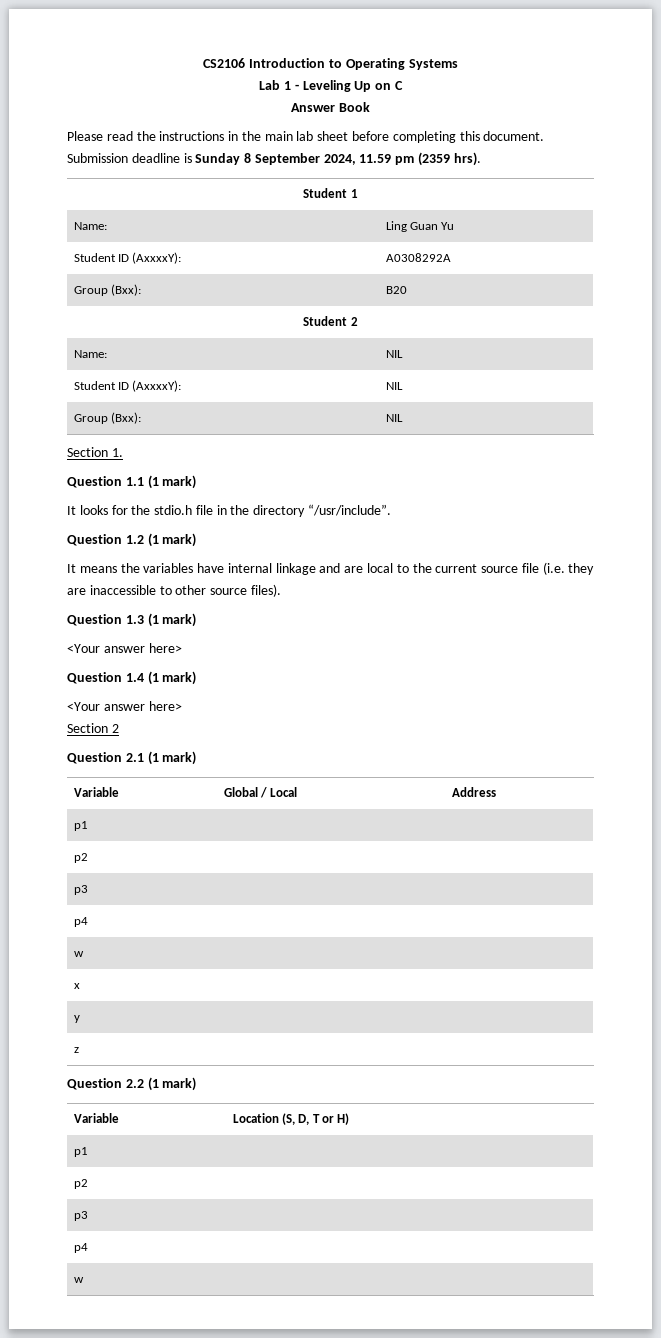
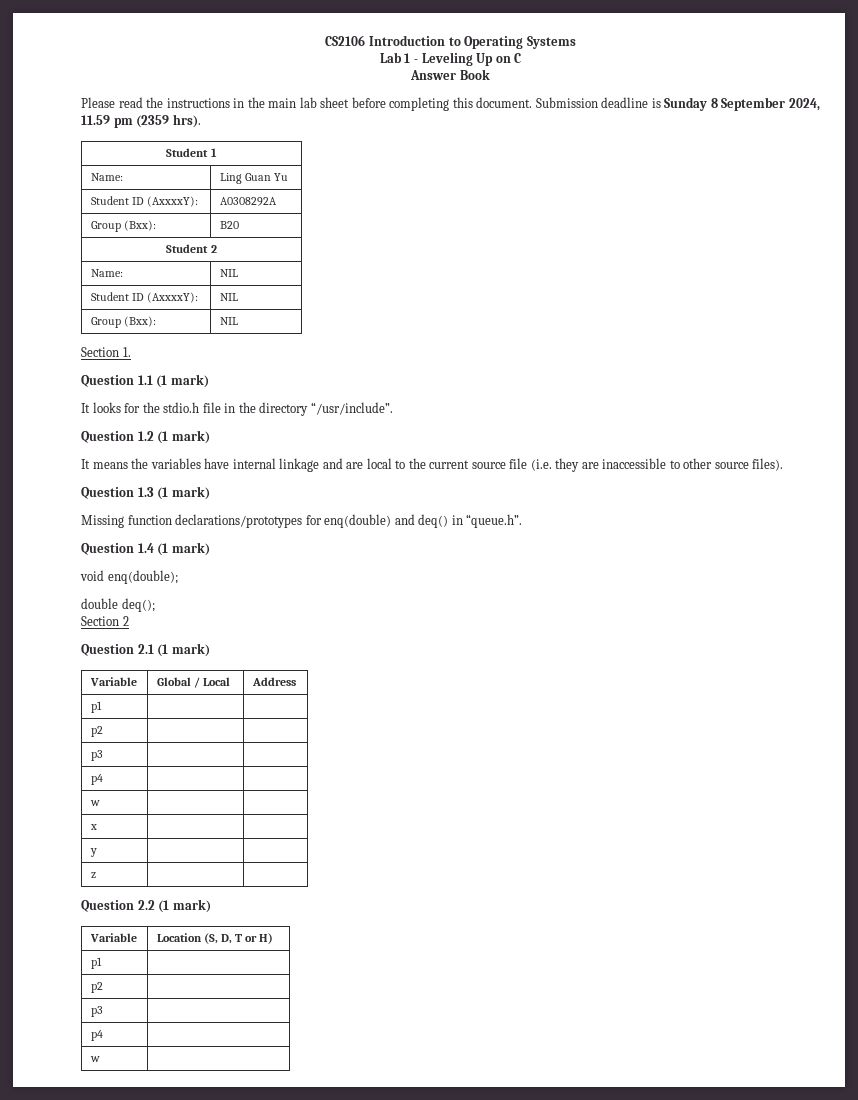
[67,643,182,653] <Your answer here> -> [81,514,523,528] Missing function declarations/prototypes for enq(double) and deq() in “queue.h”.
[67,701,182,711] <Your answer here> -> [80,570,178,584] [81,598,155,612] void enq(double); // double deq();

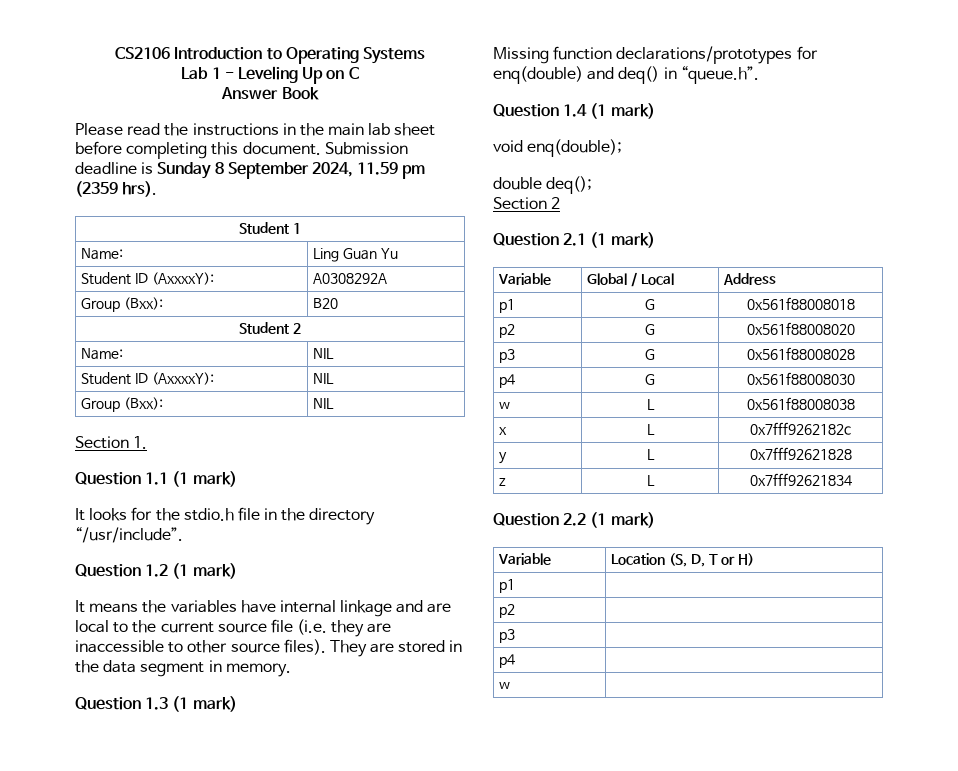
(784, 464) none -> [329,640,463,657] [75,660,291,677] They are stored in the data segment in memory.
[90,726,103,737] [90,750,103,761] [90,774,103,785] [89,800,100,806] | // p2 | | // p3 | | // p4 | | // w | | -> [645,299,655,310] [746,297,855,310] [499,324,516,338] [645,324,655,335] [746,322,855,335] [499,349,516,363] [645,349,655,360] [746,347,855,360] [499,374,516,388] [645,374,655,385] [746,372,855,385] [499,402,511,409] [646,399,655,410] [746,397,855,410] G | 0x561f88008018 // p2 | G | 0x561f88008020 // p3 | G | 0x561f88008028 // p4 | G | 0x561f88008030 // w | L | 0x561f88008038
(97, 827) | -> [646,424,655,435] [750,422,851,435] L | 0x7fff9262182c
(97, 852) | -> [646,449,655,460] [749,447,852,460] L | 0x7fff92621828
(96, 875) | -> [646,475,655,486] [749,473,852,486] L | 0x7fff92621834

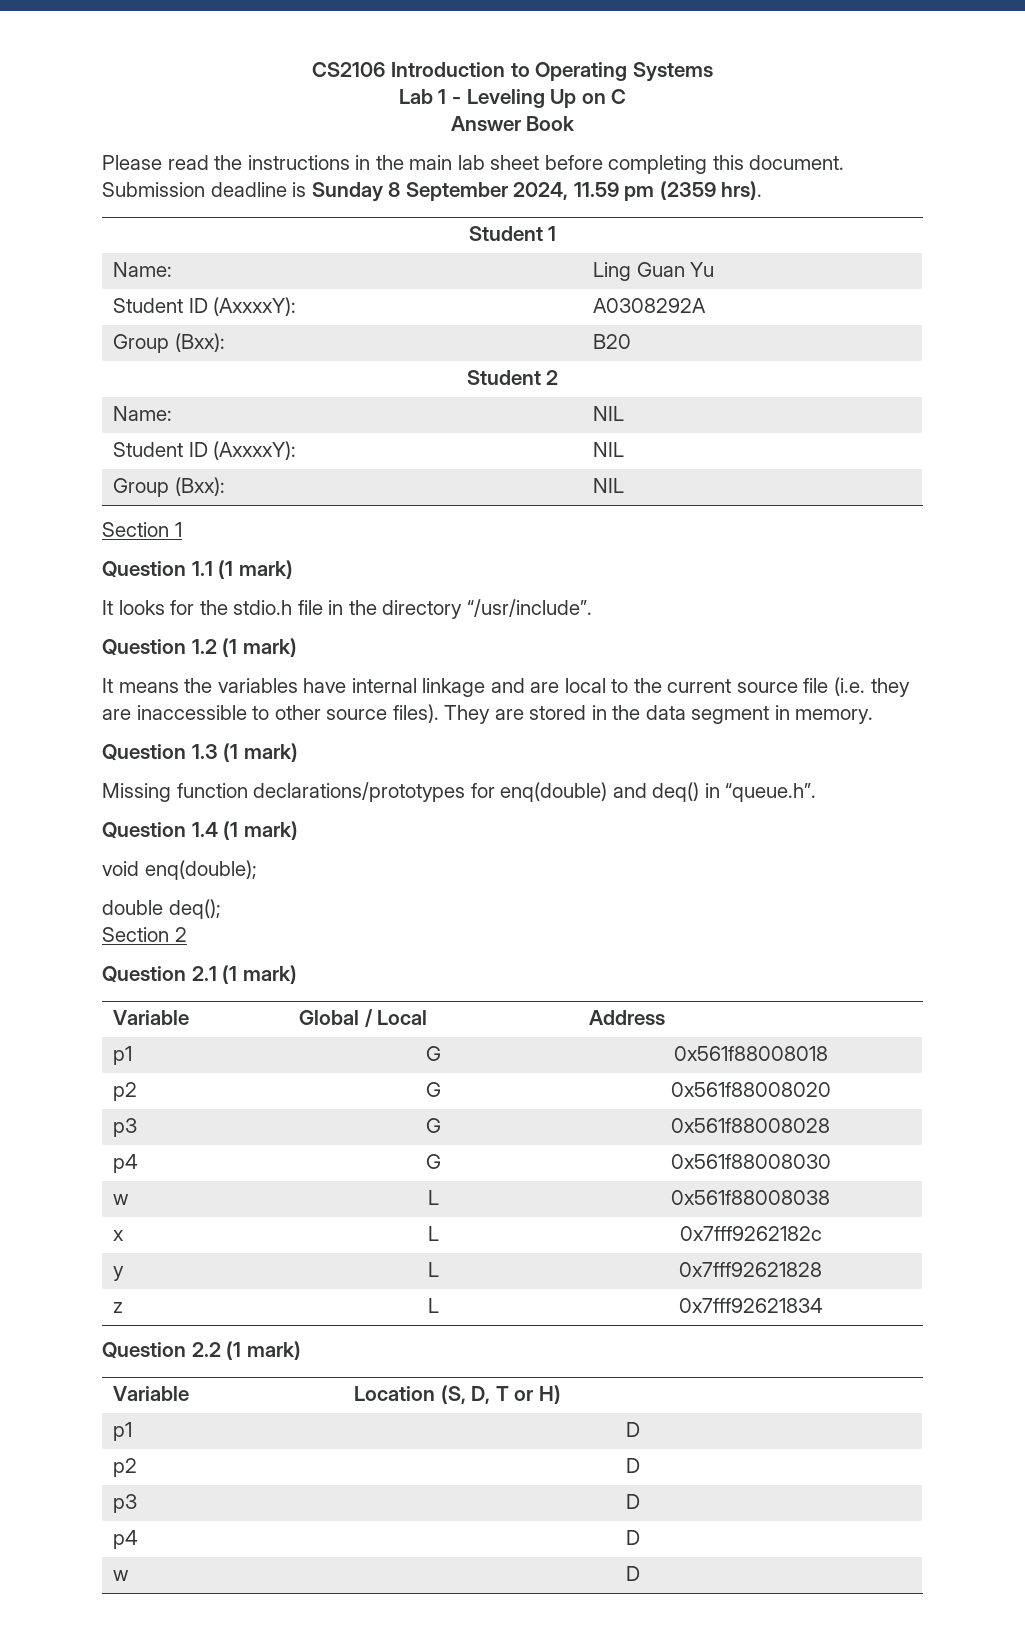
[133,436,148,449] 1. -> [174,522,182,537] 1
[499,604,516,618] [499,629,516,643] [499,654,516,668] [499,682,511,689] // p2 | // p3 | // p4 | // w | -> [626,1422,640,1437] [113,1458,138,1477] [626,1458,640,1473] [113,1494,138,1513] [626,1494,640,1509] [113,1530,139,1549] [626,1530,640,1545] [113,1570,130,1581] [626,1566,640,1581] D // p2 | D // p3 | D // p4 | D // w | D

